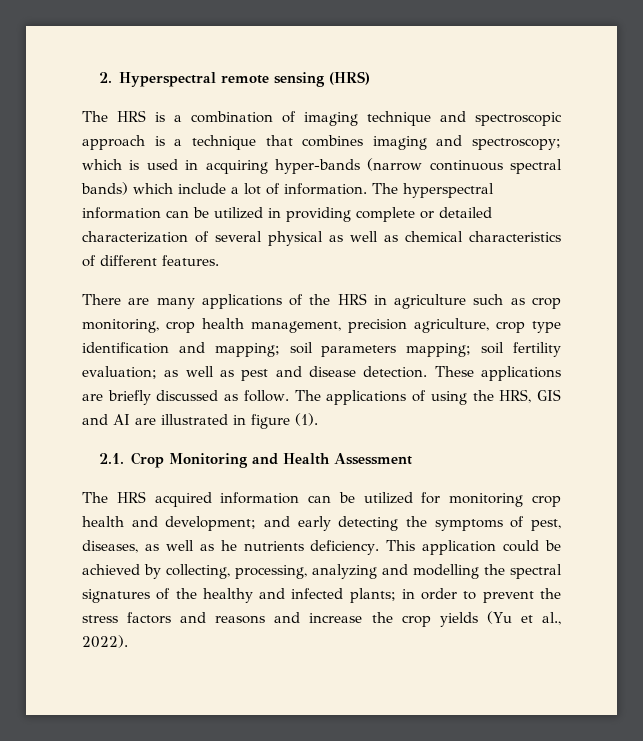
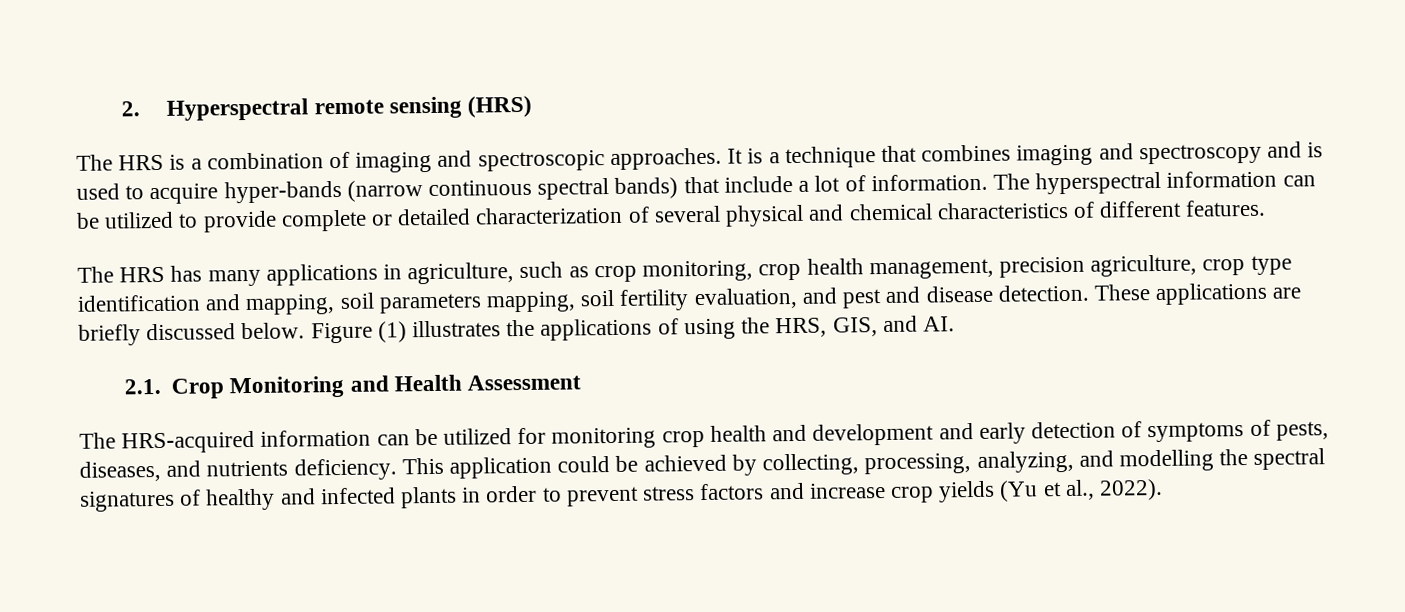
[367,111,431,126] technique -> (433, 162) none
[82,135,145,150] approach -> [609,147,744,171] approaches. It
[472,138,561,150] [82,159,268,174] spectroscopy; which is used in acquiring -> [1138,141,1324,165] [76,183,219,205] spectroscopy and is used to acquire
[133,183,173,194] which -> [683,176,720,194] that
[268,207,351,222] in providing -> [178,210,277,233] to provide
[329,231,398,242] as well as -> [808,204,845,221] and
[82,293,467,309] There are many applications of the HRS in agriculture -> [77,262,515,287] The HRS has many applications in agriculture,
[214,343,280,357] mapping; -> [245,294,336,316] mapping,
[406,343,472,357] mapping; -> [486,291,577,313] mapping,
[82,366,234,379] evaluation; as well as -> [693,287,837,310] evaluation, and
[224,390,321,402] as follow. The -> [241,319,536,344] below. Figure (1) illustrates the
[537,389,561,401] [82,413,318,429] GIS and AI are illustrated in figure (1). -> [832,315,955,337] GIS, and AI.
[116,491,212,507] HRS acquired -> [121,430,256,454] HRS-acquired
[165,516,257,531] development; -> [812,423,935,446] development
[338,516,561,531] [82,540,237,553] detecting the symptoms of pest, diseases, as well as he -> [1030,419,1329,443] [79,460,202,482] detection of symptoms of pests, diseases, and
[312,564,377,579] analyzing -> [976,450,1074,473] analyzing,
[175,588,197,599] the -> (202, 497) none
[349,588,396,603] plants; -> [400,486,458,509] plants
[539,588,561,599] the -> (639, 496) none
[215,612,393,624] reasons and increase the -> [808,483,886,499] increase

